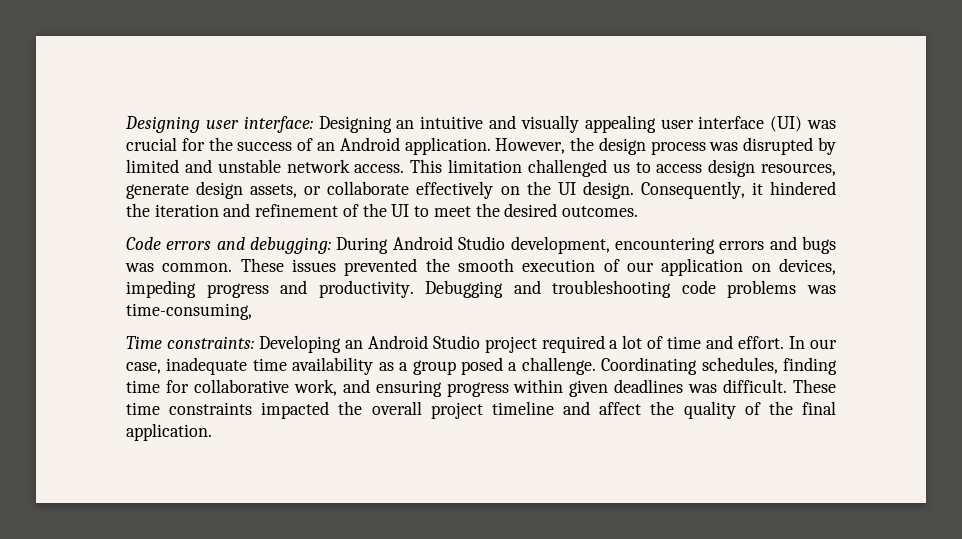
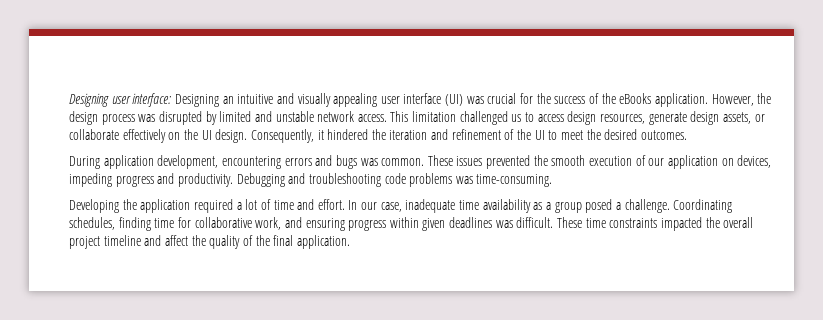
[316,137,400,151] an Android -> [601,93,652,104] the eBooks
[126,236,506,254] Code errors and debugging: During Android Studio -> [69,155,154,169] During application
[126,303,252,320] [126,335,537,353] time-consuming, // Time constraints: Developing an Android Studio project -> [476,174,553,187] [69,199,191,213] time-consuming. // Developing the application

